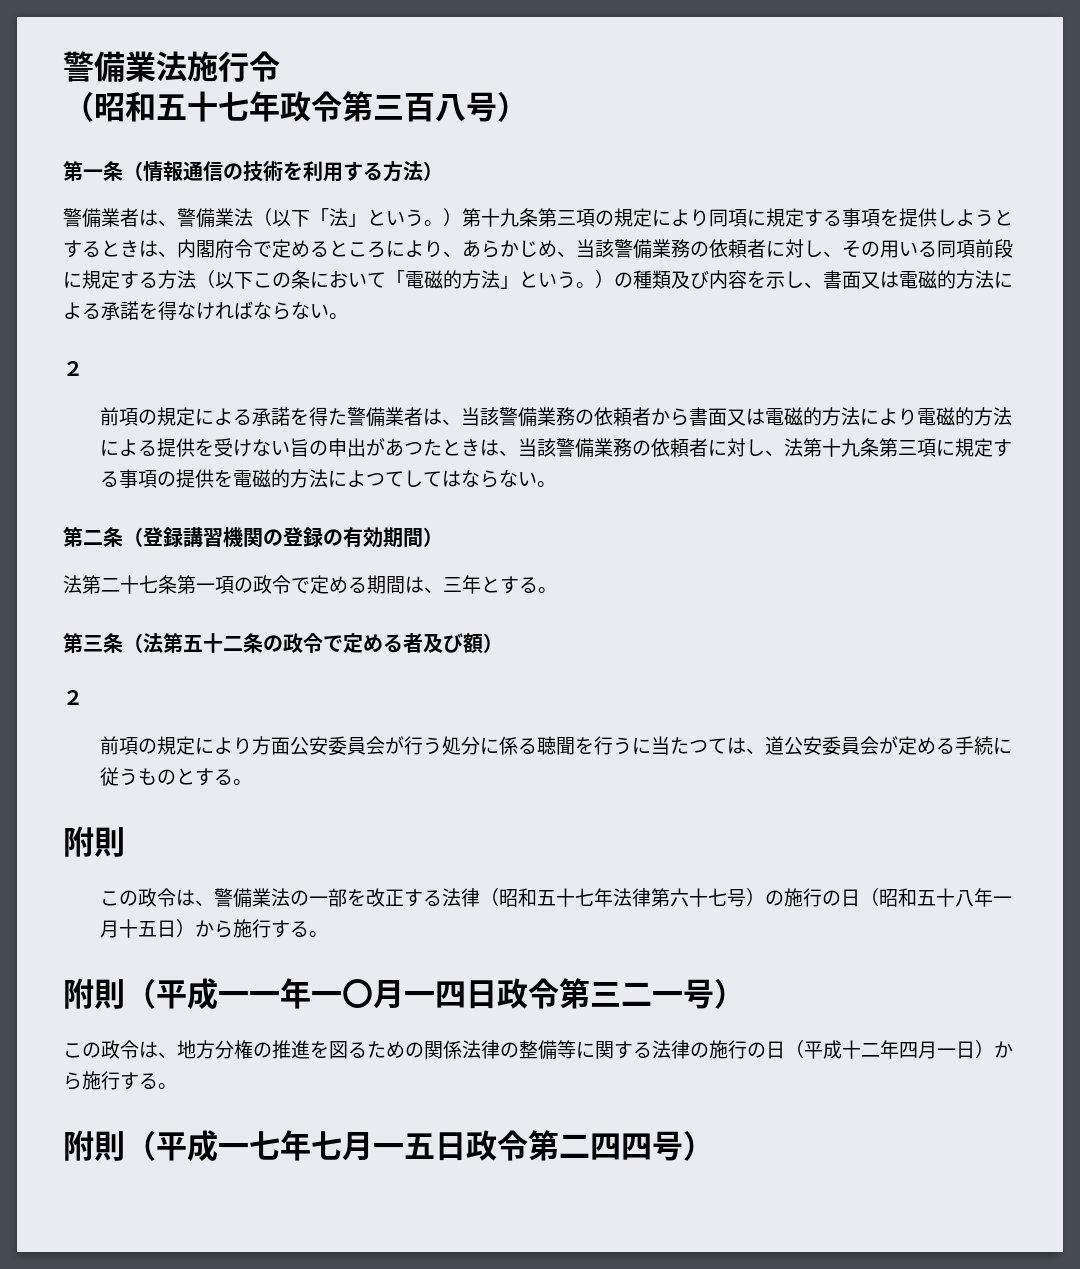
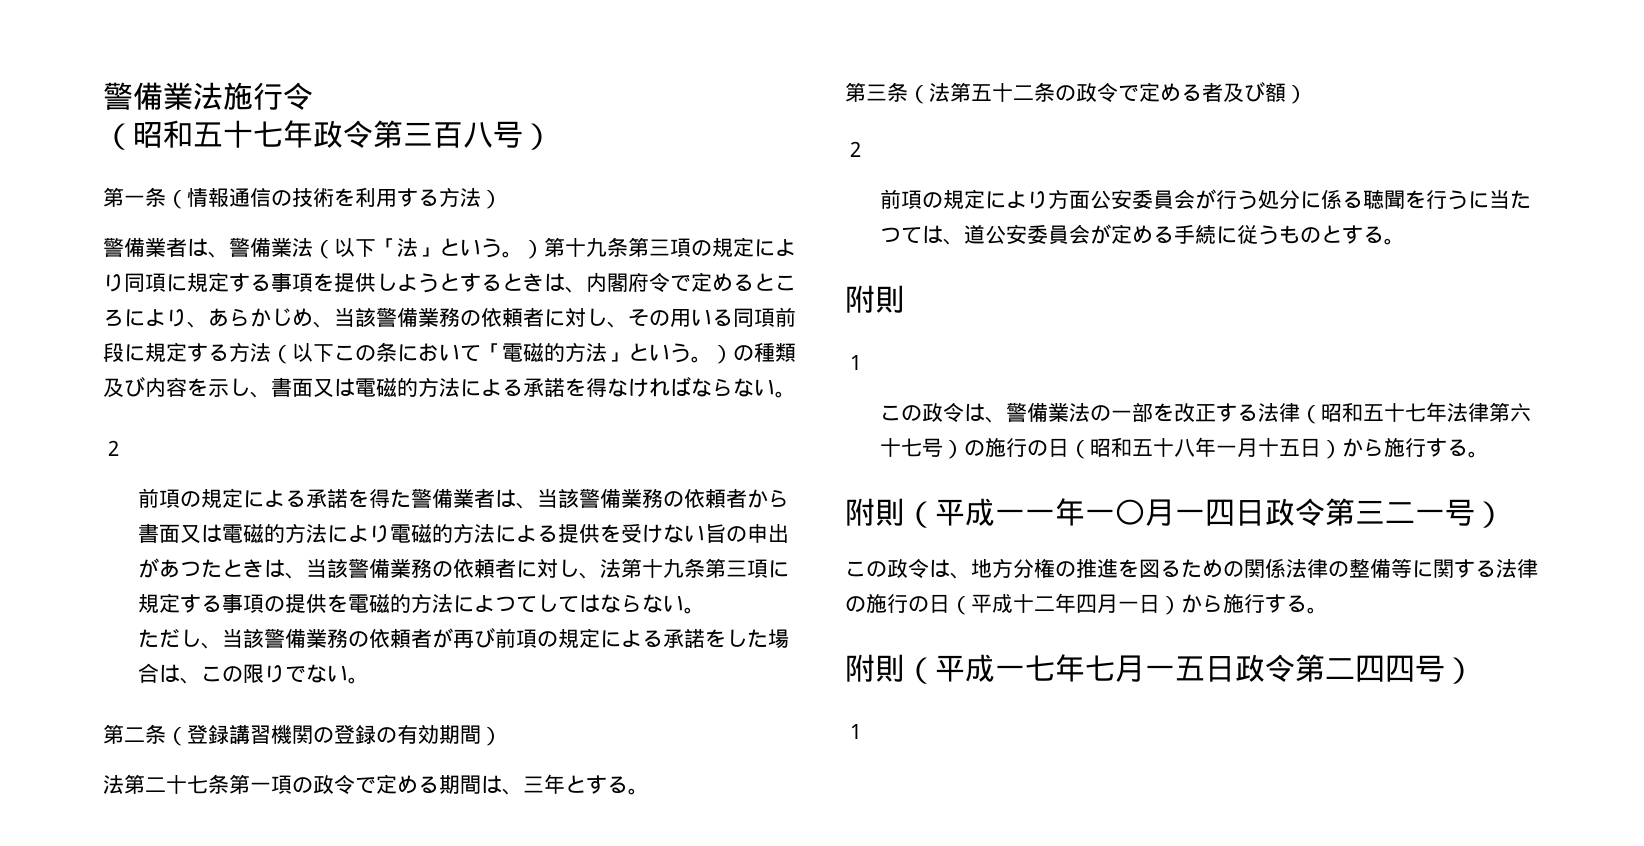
(557, 484) none -> [137,628,789,649] [137,663,369,684] // ただし、当該警備業務の依頼者が再び前項の規定による承諾をした場合は、この限りでない。
(125, 842) none -> [845,354,866,370] // １
(714, 1146) none -> [845,723,866,739] // １

